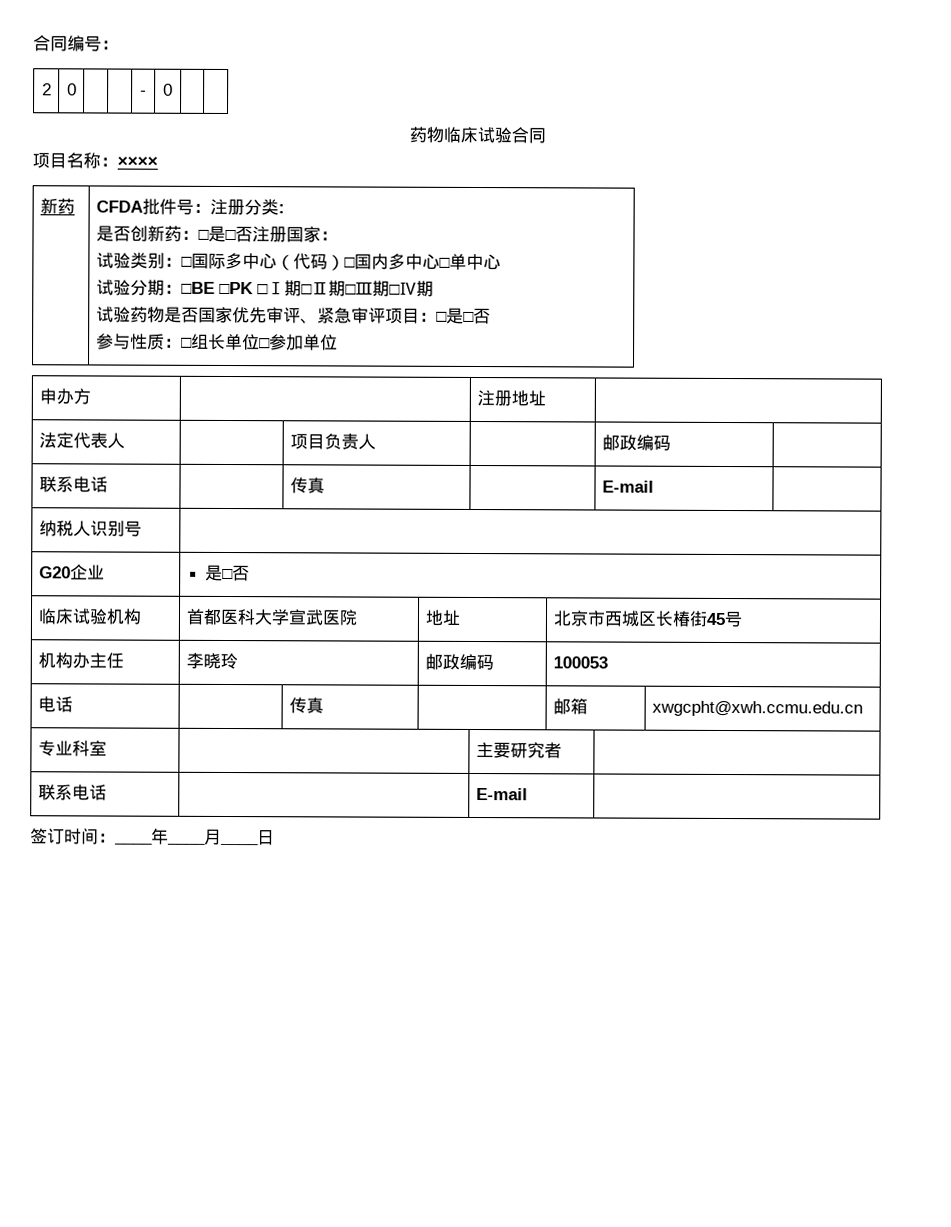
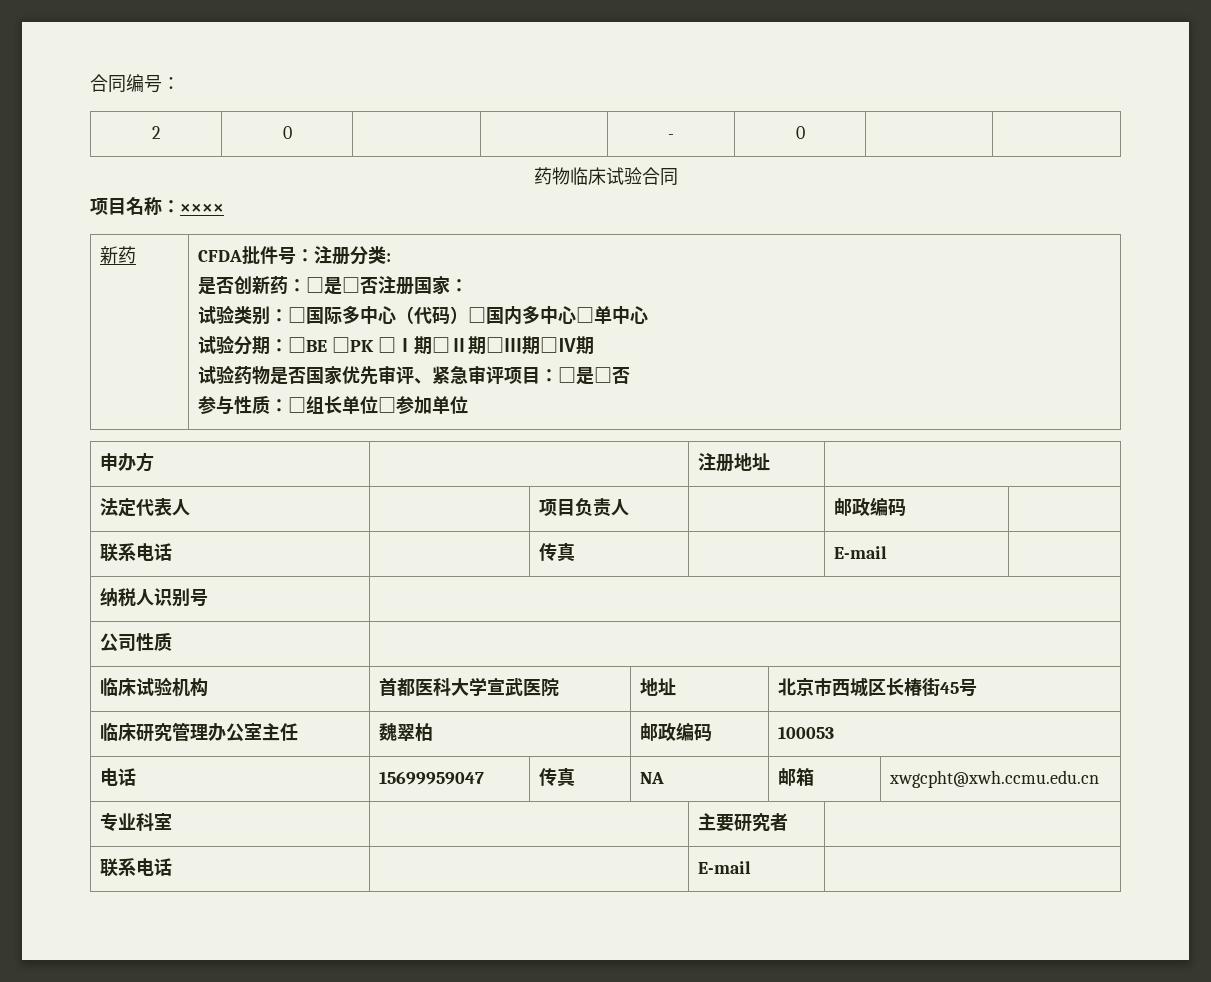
[38,564,105,580] [205,564,251,582] G20企业 | 是□否 -> [100,632,173,652] 公司性质 |
[37,652,90,669] 机构办 -> [100,722,263,742] 临床研究管理办公室
[185,652,238,670] 李晓玲 -> [379,723,434,741] 魏翠柏
[288,697,324,714] | 传真 | -> [379,771,485,785] [539,768,576,787] [640,772,665,784] 15699959047 | 传真 | NA
[30,827,275,846] // 签订时间：____年____月____日 -> (752, 867) none

